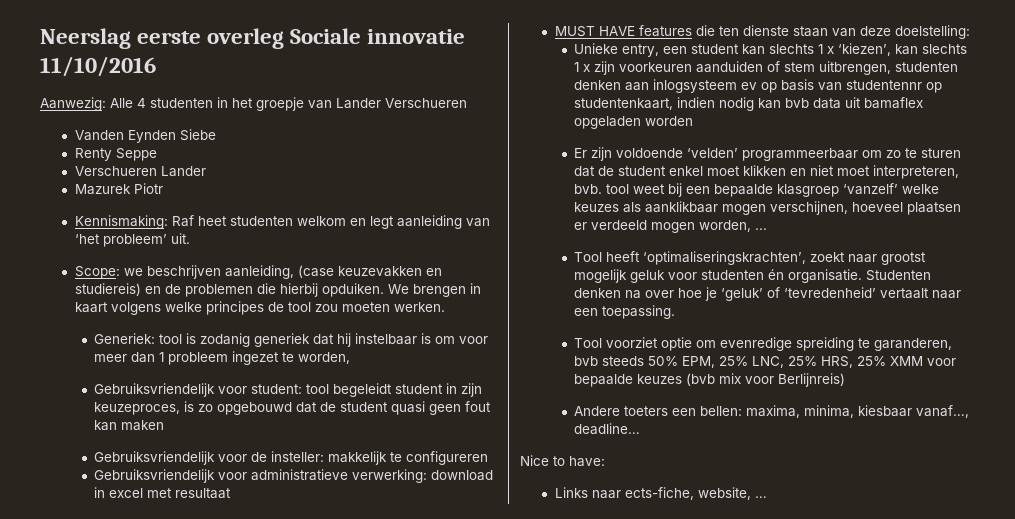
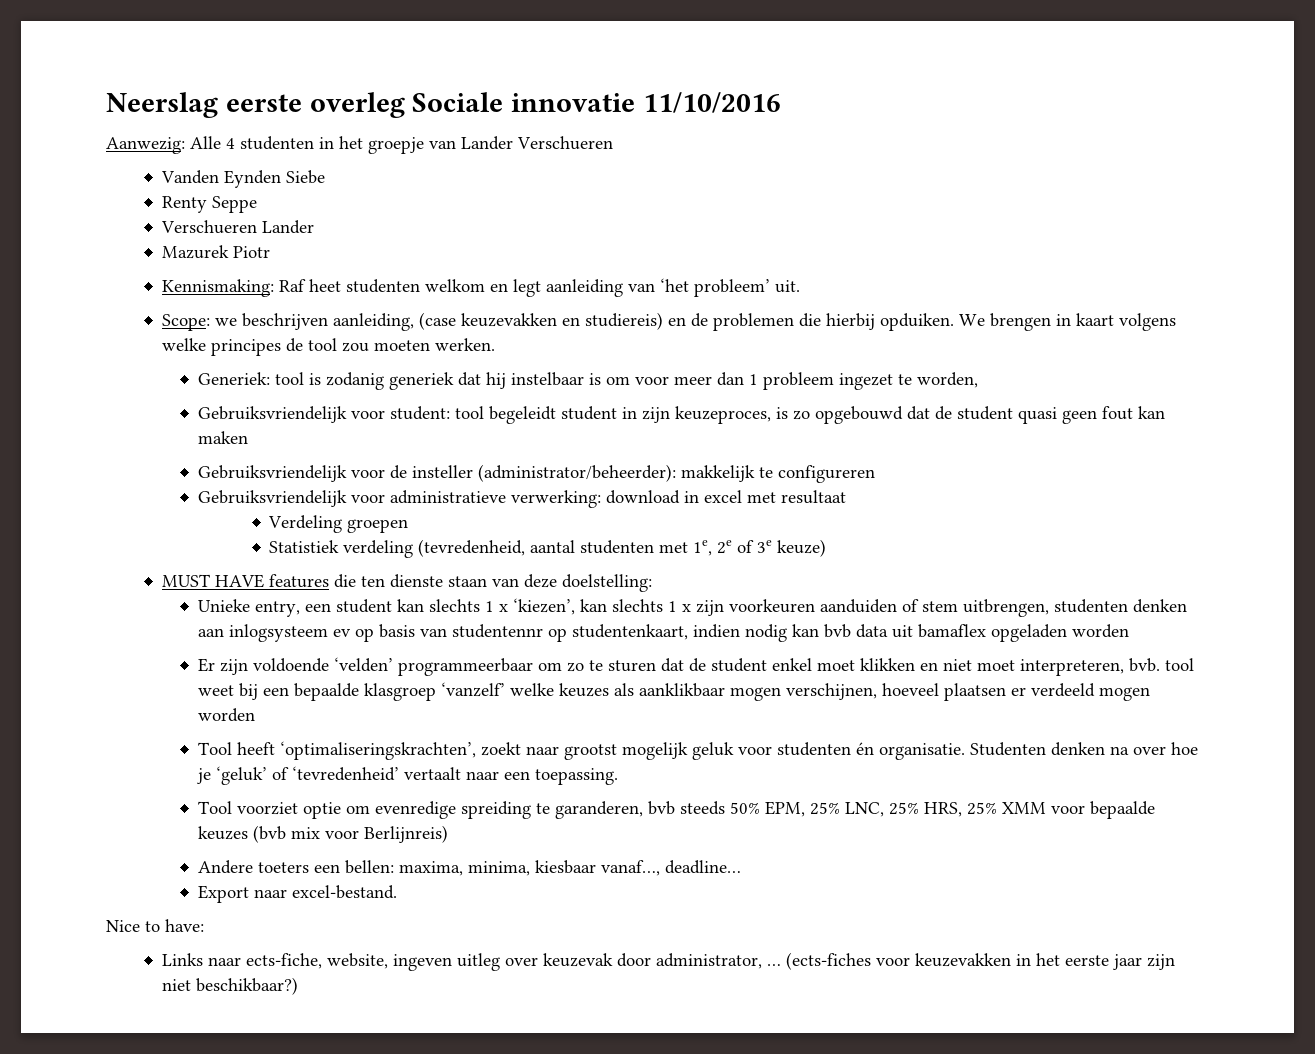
[271,451,325,462] insteller: -> [411,464,676,482] insteller (administrator/beheerder):
(232, 493) none -> [268,515,409,533] [269,539,827,558] // Verdeling groepen // Statistiek verdeling (tevredenheid, aantal studenten met 1e, 2e of 3e keuze)
[699,220,768,232] worden, ... -> [197,708,255,722] worden
(641, 429) none -> [197,885,397,903] // Export naar excel-bestand.
[754,496,767,498] … -> [393,952,1176,971] [162,977,299,995] ingeven uitleg over keuzevak door administrator, … (ects-fiches voor keuzevakken in het eerste jaar zijn niet beschikbaar?)

